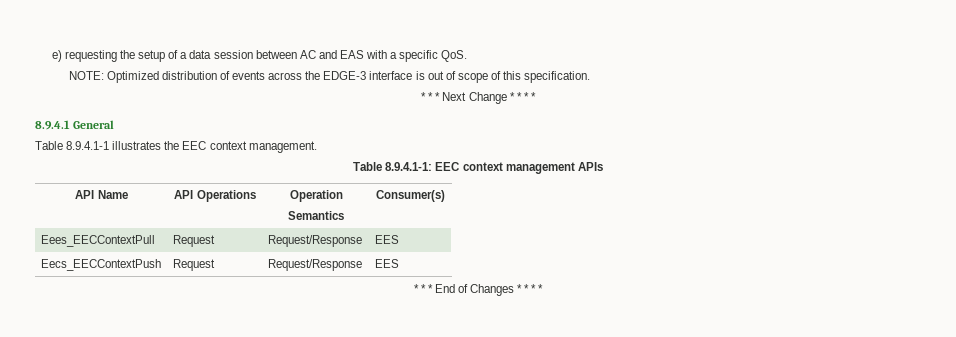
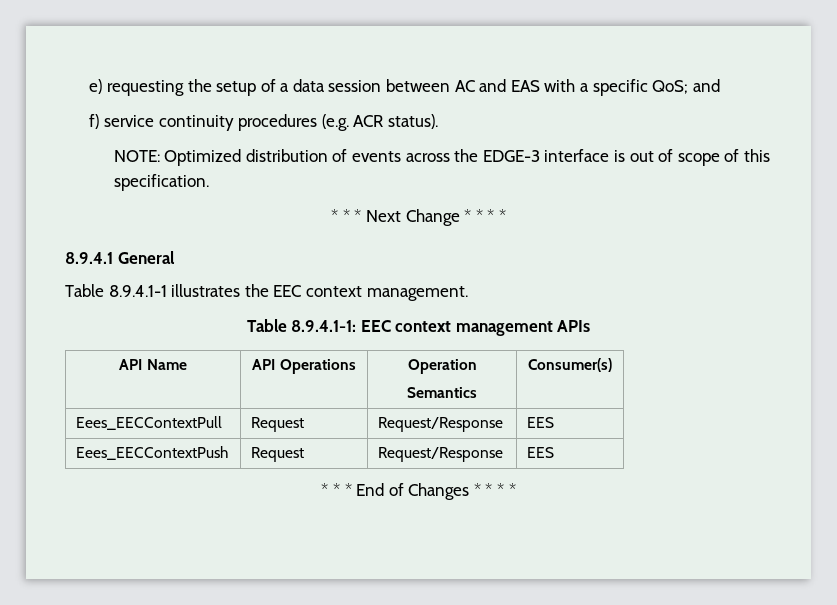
[441,50,468,62] QoS. -> [652,79,720,94] [89,114,438,131] QoS; and // f) service continuity procedures (e.g. ACR status).
[40,259,161,271] Eecs_EECContextPush -> [76,446,229,460] Eees_EECContextPush

